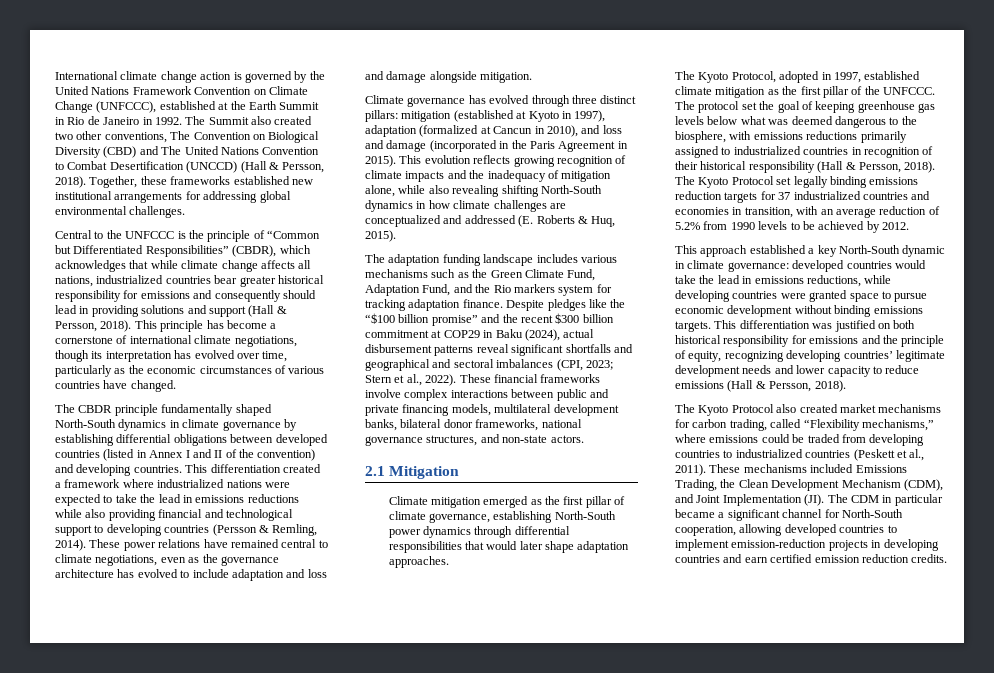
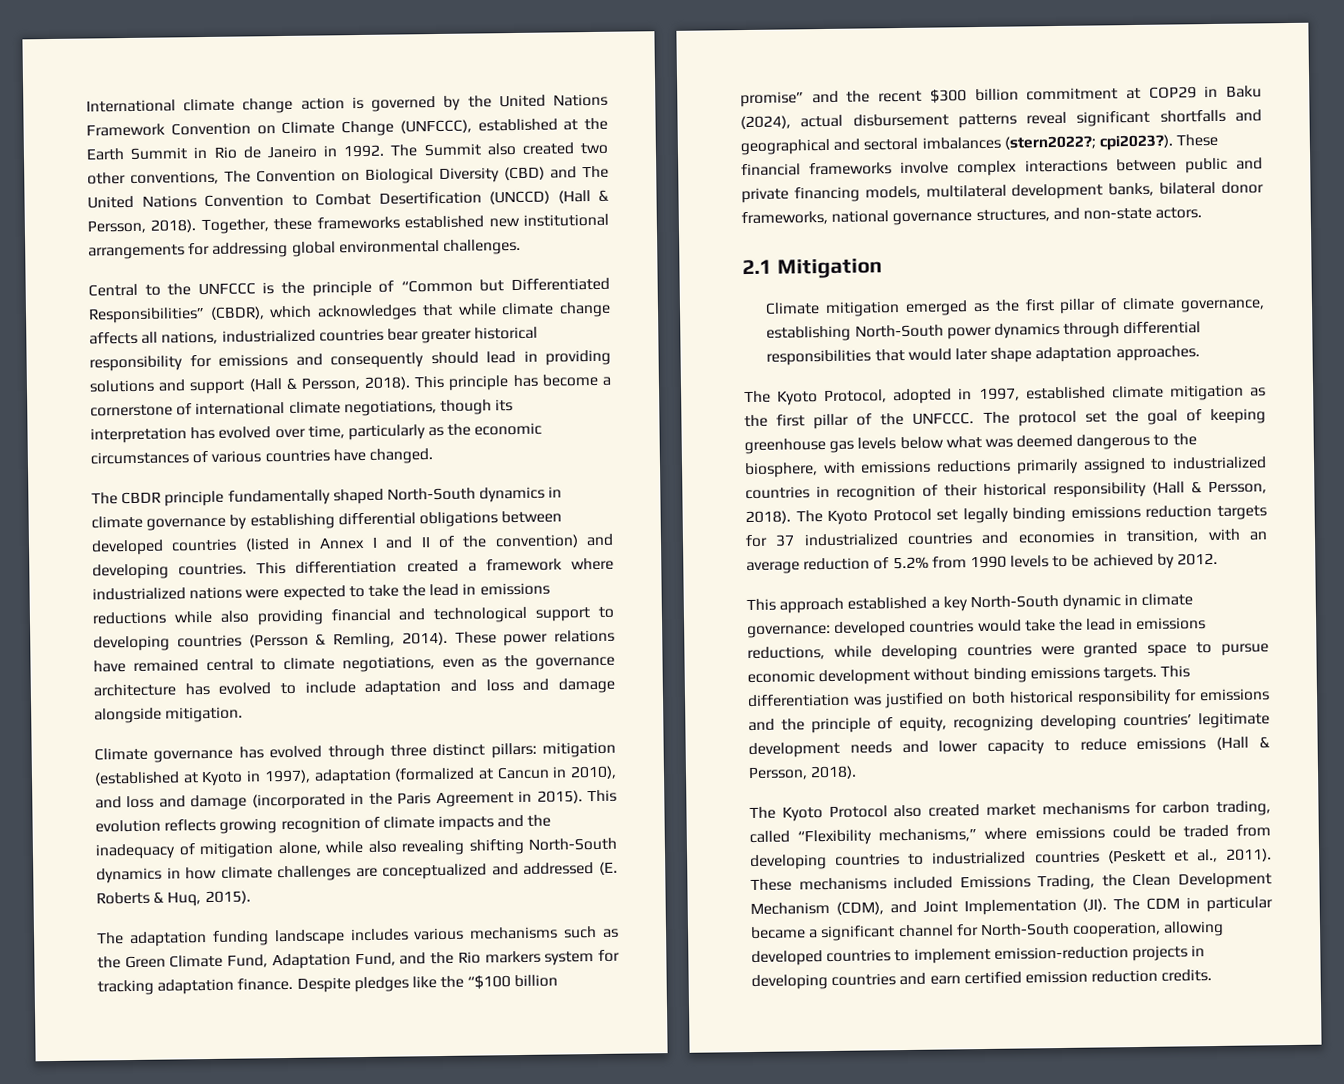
[556,359,613,371] [365,374,457,386] (CPI, 2023; Stern et al., 2022). -> [1003,134,1173,151] (stern2022?; cpi2023?).

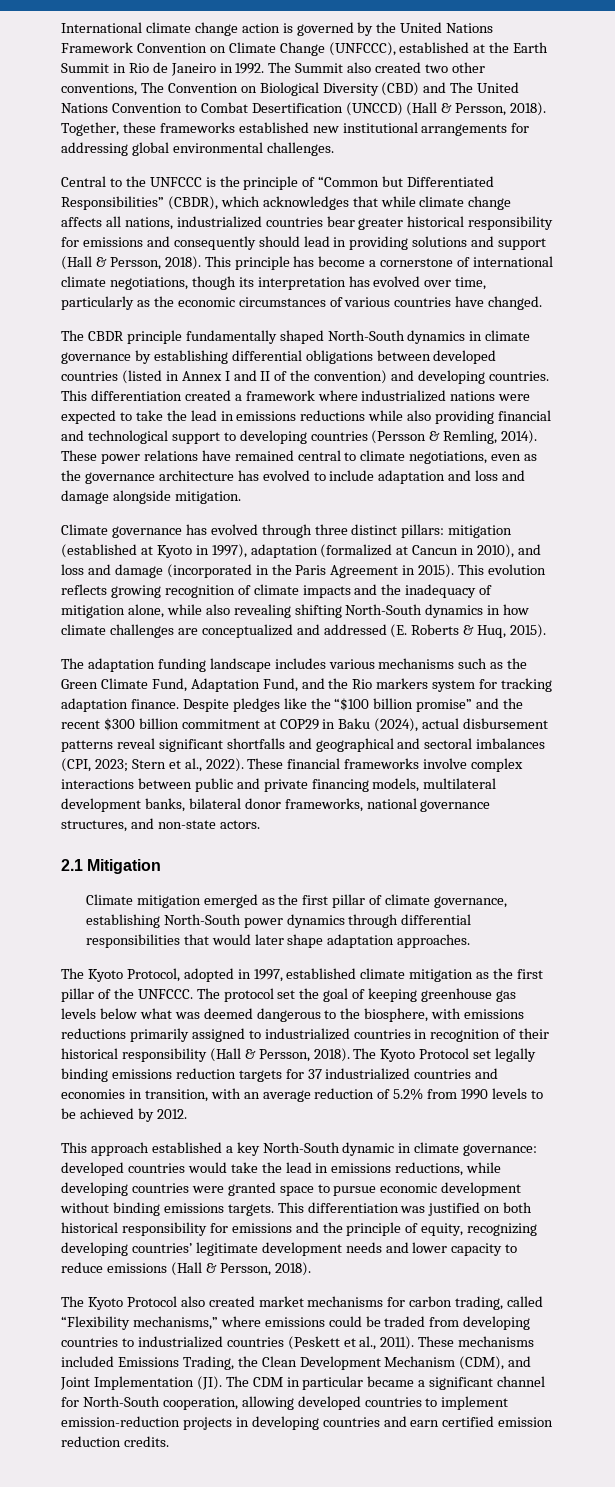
[1003,134,1173,151] (stern2022?; cpi2023?). -> [61,758,244,772] (CPI, 2023; Stern et al., 2022).

